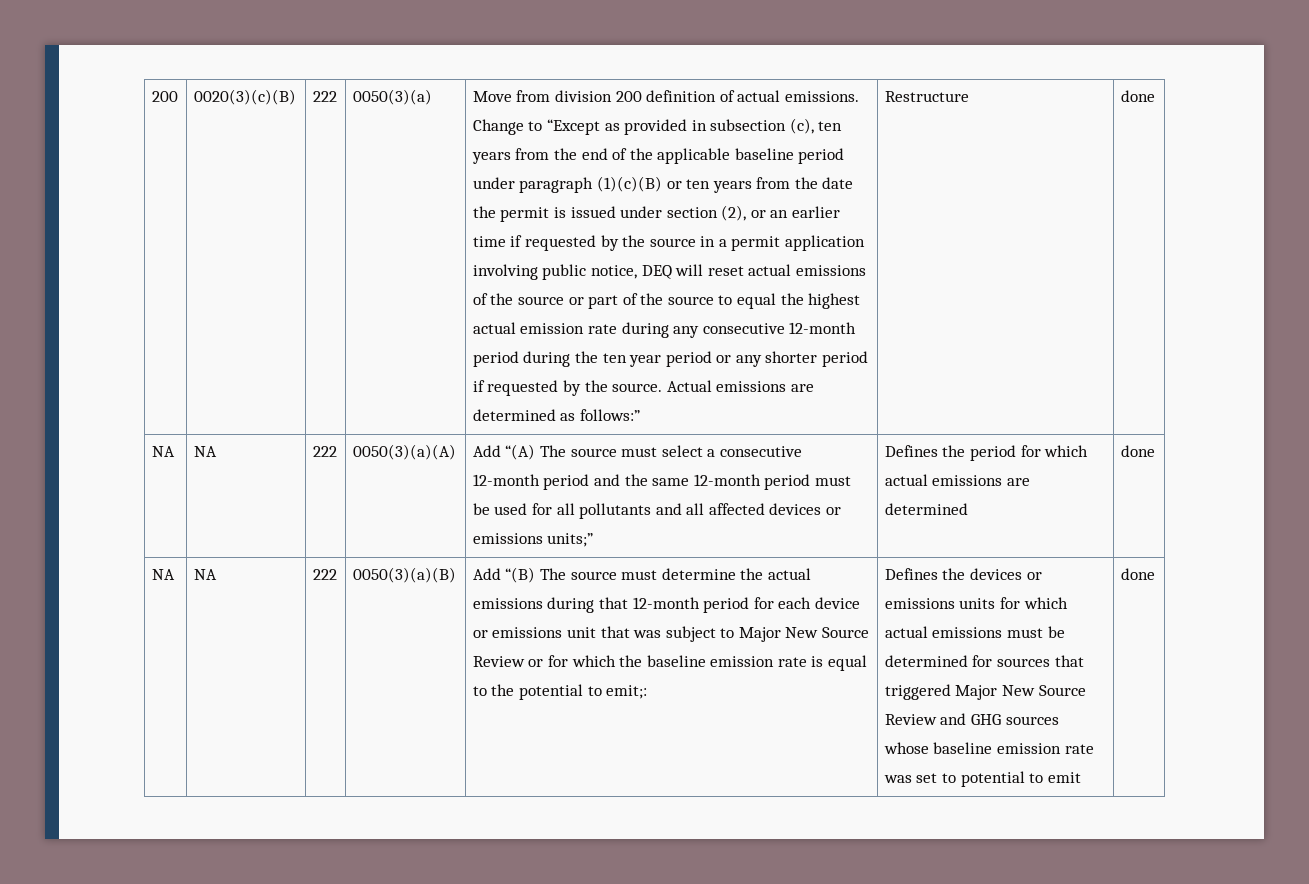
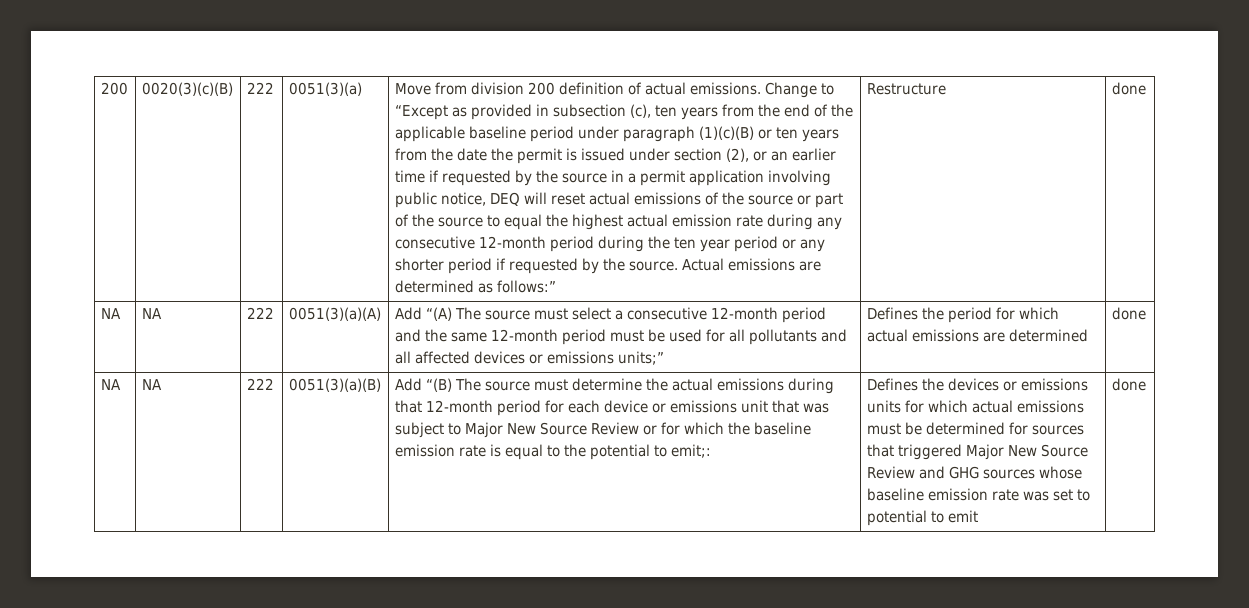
[352,89,432,105] 0050(3)(a) -> [288,82,362,96] 0051(3)(a)
[352,444,456,460] 0050(3)(a)(A) -> [288,307,381,321] 0051(3)(a)(A)
[352,567,456,583] 0050(3)(a)(B) -> [288,378,381,392] 0051(3)(a)(B)

